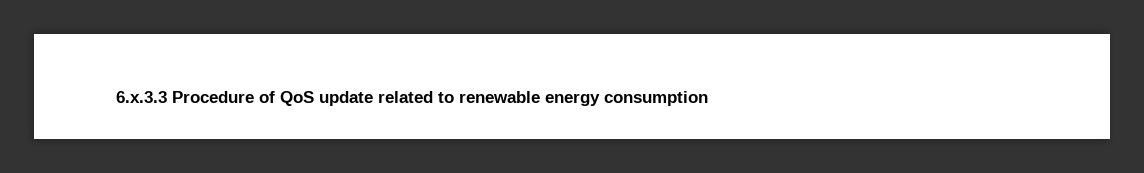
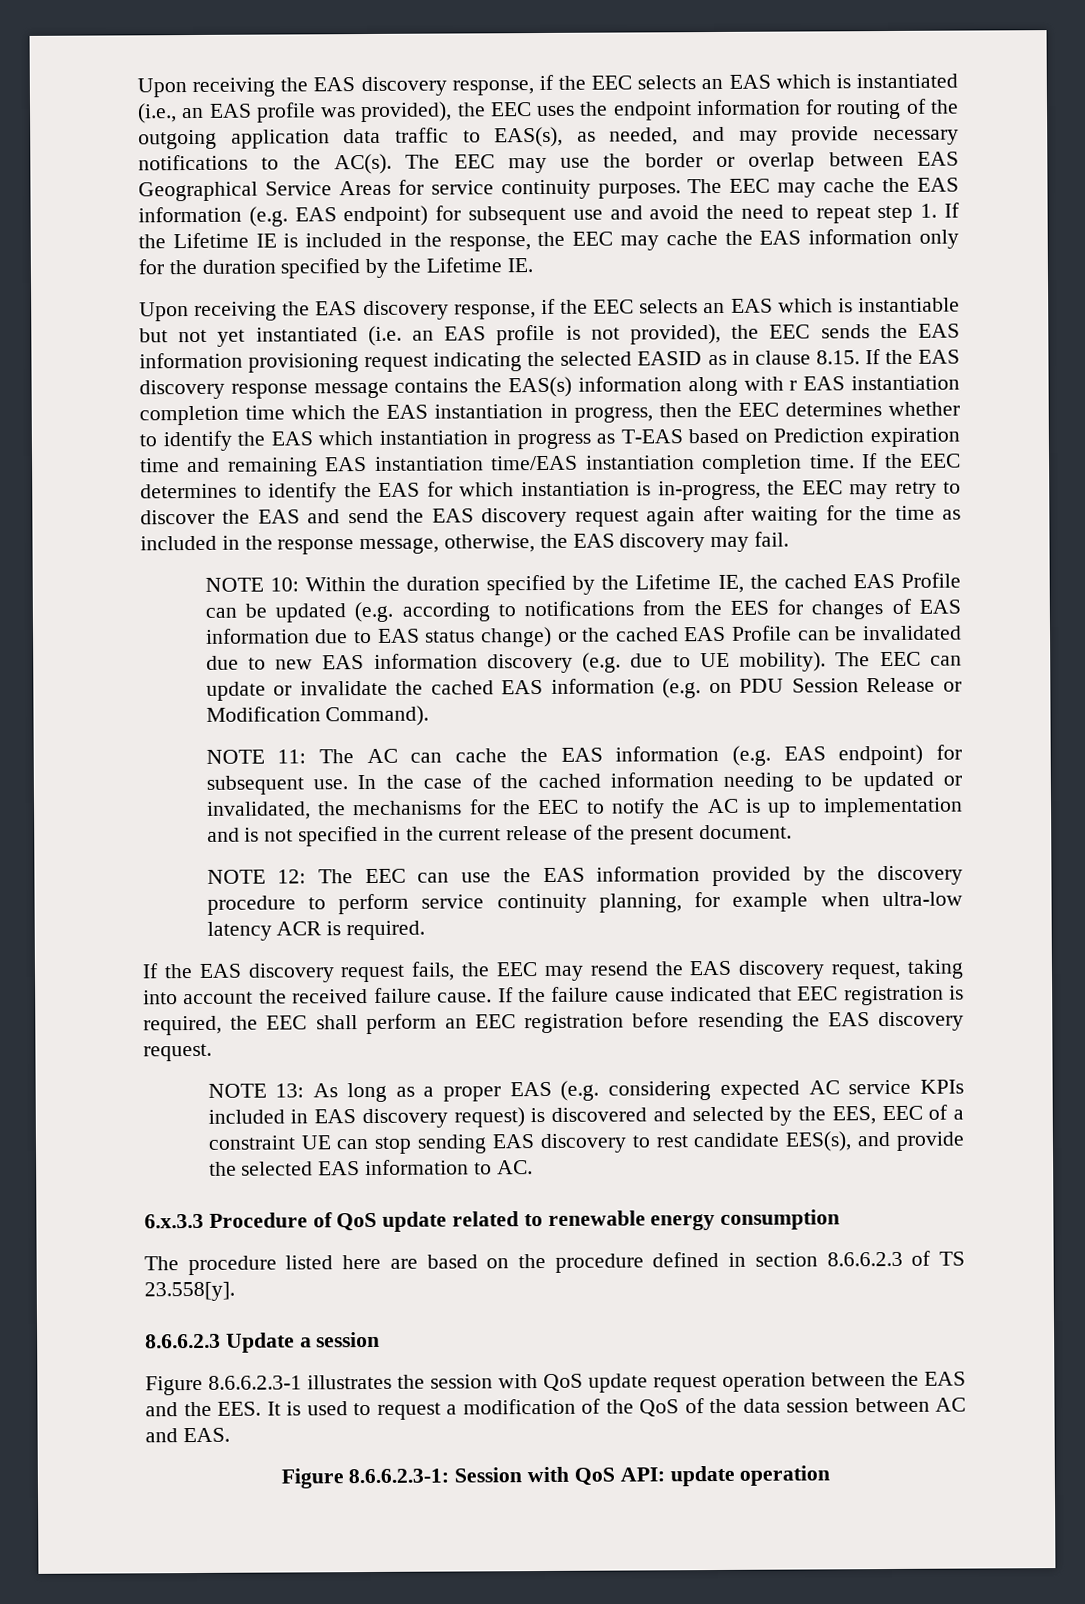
(116, 97) none -> [137,73,958,98] [137,98,959,124] [138,126,959,150] [138,151,959,175] [138,177,959,202] [138,202,960,227] [138,228,959,252] [138,257,533,279] [139,297,960,322] [139,323,961,347] [139,349,961,373] [139,375,961,400] [139,401,961,426] [139,427,961,452] [140,453,962,477] [140,480,961,503] [140,505,961,528] [140,531,790,555] [204,572,961,596] [204,598,962,623] [204,625,963,648] [205,651,963,674] [205,677,962,701] [205,705,430,727] [205,744,962,766] [205,771,962,795] [205,797,964,820] [206,824,792,847] [206,865,963,887] [206,891,964,915] [206,920,426,941] [142,959,964,983] [143,985,965,1006] [143,1011,964,1036] [143,1043,212,1062] [207,1079,965,1103] [207,1104,965,1129] [207,1131,965,1154] [208,1159,533,1176] Upon receiving the EAS discovery response, if the EEC selects an EAS which is instantiated (i.e., an EAS profile was provided), the EEC uses the endpoint information for routing of the outgoing application data traffic to EAS(s), as needed, and may provide necessary notifications to the AC(s). The EEC may use the border or overlap between EAS Geographical Service Areas for service continuity purposes. The EEC may cache the EAS information (e.g. EAS endpoint) for subsequent use and avoid the need to repeat step 1. If the Lifetime IE is included in the response, the EEC may cache the EAS information only for the duration specified by the Lifetime IE. // Upon receiving the EAS discovery response, if the EEC selects an EAS which is instantiable but not yet instantiated (i.e. an EAS profile is not provided), the EEC sends the EAS information provisioning request indicating the selected EASID as in clause 8.15. If the EAS discovery response message contains the EAS(s) information along with r EAS instantiation completion time which the EAS instantiation in progress, then the EEC determines whether to identify the EAS which instantiation in progress as T-EAS based on Prediction expiration time and remaining EAS instantiation time/EAS instantiation completion time. If the EEC determines to identify the EAS for which instantiation is in-progress, the EEC may retry to discover the EAS and send the EAS discovery request again after waiting for the time as included in the response message, otherwise, the EAS discovery may fail. // NOTE 10: Within the duration specified by the Lifetime IE, the cached EAS Profile can be updated (e.g. according to notifications from the EES for changes of EAS information due to EAS status change) or the cached EAS Profile can be invalidated due to new EAS information discovery (e.g. due to UE mobility). The EEC can update or invalidate the cached EAS information (e.g. on PDU Session Release or Modification Command). // NOTE 11: The AC can cache the EAS information (e.g. EAS endpoint) for subsequent use. In the case of the cached information needing to be updated or invalidated, the mechanisms for the EEC to notify the AC is up to implementation and is not specified in the current release of the present document. // NOTE 12: The EEC can use the EAS information provided by the discovery procedure to perform service continuity planning, for example when ultra-low latency ACR is required. // If the EAS discovery request fails, the EEC may resend the EAS discovery request, taking into account the received failure cause. If the failure cause indicated that EEC registration is required, the EEC shall perform an EEC registration before resending the EAS discovery request. // NOTE 13: As long as a proper EAS (e.g. considering expected AC service KPIs included in EAS discovery request) is discovered and selected by the EES, EEC of a constraint UE can stop sending EAS discovery to rest candidate EES(s), and provide the selected EAS information to AC. //
(708, 98) none -> [144,1250,965,1276] [144,1281,235,1302] [145,1331,381,1353] [145,1371,966,1396] [145,1397,966,1420] [145,1427,230,1443] [280,1465,831,1489] // The procedure listed here are based on the procedure defined in section 8.6.6.2.3 of TS 23.558[y]. // 8.6.6.2.3 Update a session // Figure 8.6.6.2.3-1 illustrates the session with QoS update request operation between the EAS and the EES. It is used to request a modification of the QoS of the data session between AC and EAS. // Figure 8.6.6.2.3-1: Session with QoS API: update operation

